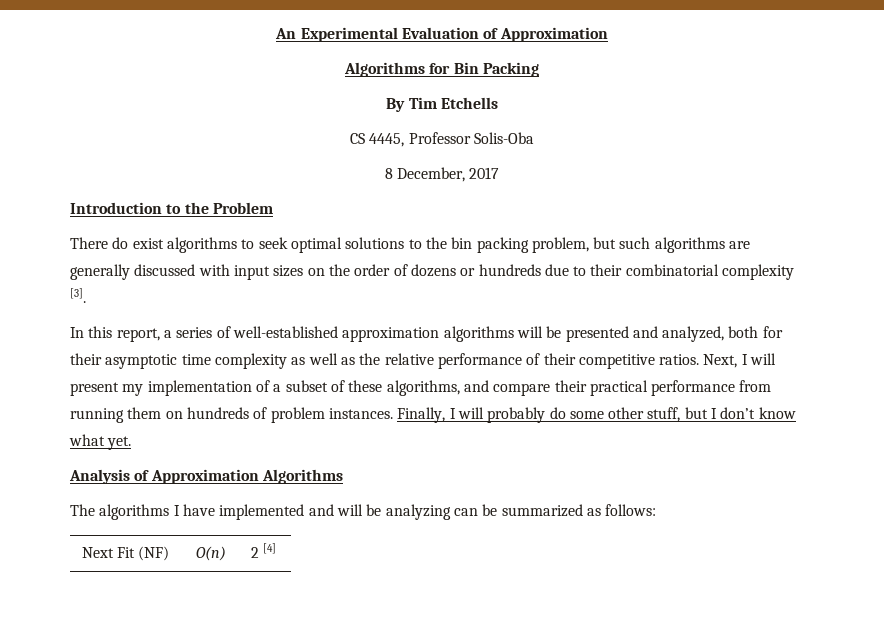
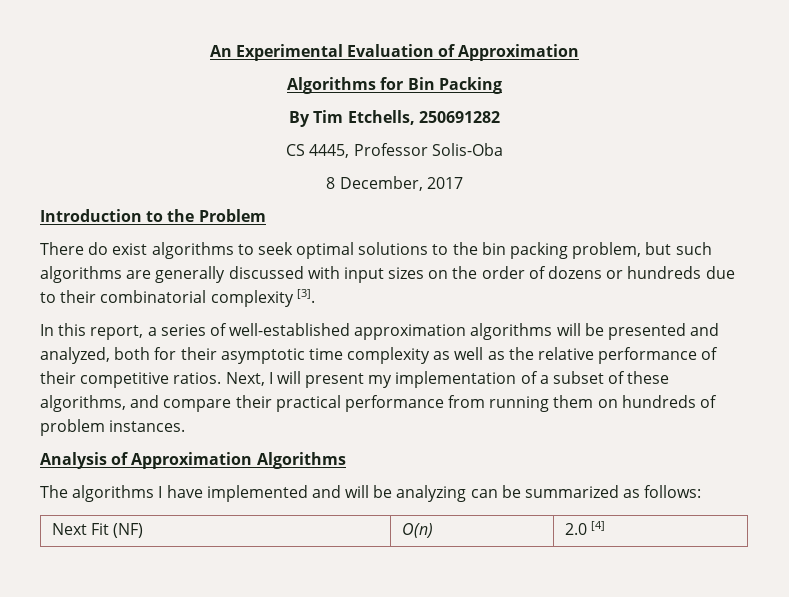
[440,97,498,109] Etchells -> [347,110,500,125] Etchells, 250691282
[397,407,796,423] [69,434,132,450] Finally, I will probably do some other stuff, but I don’t know what yet. -> (186, 426) none
[250,547,259,558] 2 -> [564,523,587,535] 2.0

